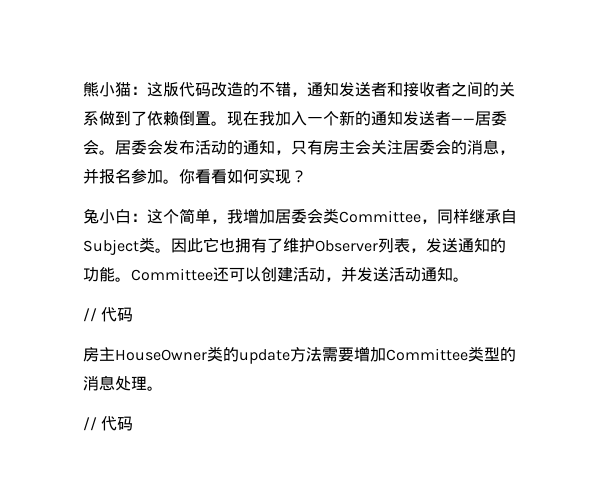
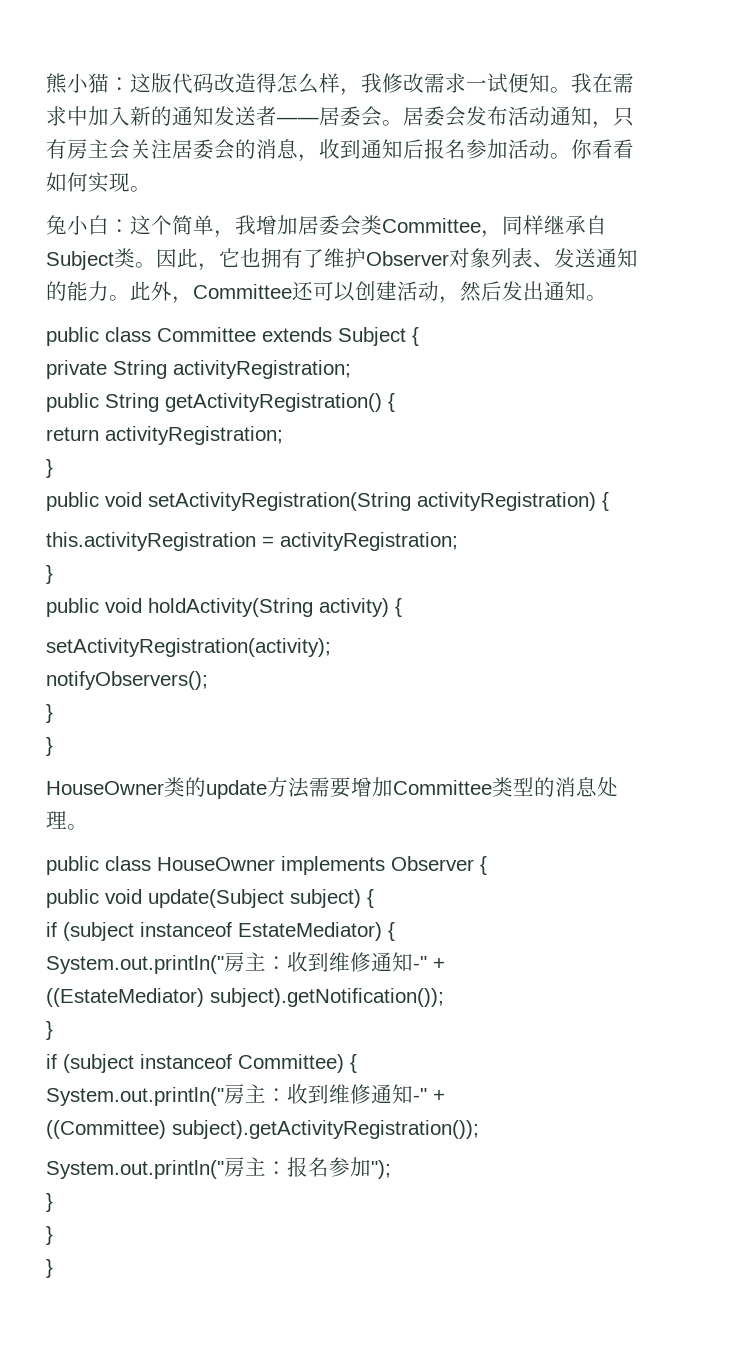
[243,81,515,97] [83,111,339,126] 的不错，通知发送者和接收者之间的关系做到了依赖倒置。现在我加入一个 -> [256,73,634,96] [46,106,130,126] 得怎么样，我修改需求一试便知。我在需求中加入
[227,140,243,155] 的 -> (550, 116) none
[83,168,163,184] 并报名参加 -> [319,139,550,159] 收到通知后报名参加活动
[291,170,307,183] ？ -> [130,186,151,192] 。
(203, 245) none -> [198,263,219,271] ，
[378,237,506,253] [83,267,131,282] 列表，发送通知的功能。 -> [449,248,638,268] [46,281,193,304] 对象列表、发送通知的能力。此外，
[341,266,421,282] 并发送活动 -> [460,281,544,302] 然后发出
[83,307,134,322] [83,347,115,362] // 代码 // 房主 -> [46,327,419,346] [46,360,351,379] [46,393,395,412] [46,426,283,445] [46,459,53,478] [46,492,609,511] [46,532,458,551] [46,565,53,584] [46,598,402,617] [46,638,331,657] [46,671,208,690] [46,704,53,723] [46,737,53,756] public class Committee extends Subject { // private String activityRegistration; // public String getActivityRegistration() { // return activityRegistration; // } // public void setActivityRegistration(String activityRegistration) { // this.activityRegistration = activityRegistration; // } // public void holdActivity(String activity) { // setActivityRegistration(activity); // notifyObservers(); // } // } //
[83,416,134,431] // 代码 -> [46,856,487,875] [46,889,374,908] [46,922,395,941] [46,952,445,974] [46,988,444,1007] [46,1021,53,1040] [46,1054,357,1073] [46,1084,445,1106] [46,1120,479,1139] [46,1157,391,1179] [46,1193,53,1212] [46,1226,53,1245] [46,1259,53,1278] public class HouseOwner implements Observer { // public void update(Subject subject) { // if (subject instanceof EstateMediator) { // System.out.println("房主：收到维修通知-" + // ((EstateMediator) subject).getNotification()); // } // if (subject instanceof Committee) { // System.out.println("房主：收到维修通知-" + // ((Committee) subject).getActivityRegistration()); // System.out.println("房主：报名参加"); // } // } // }

